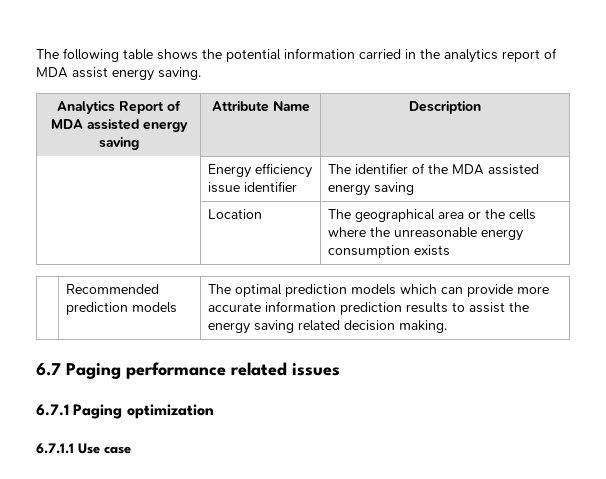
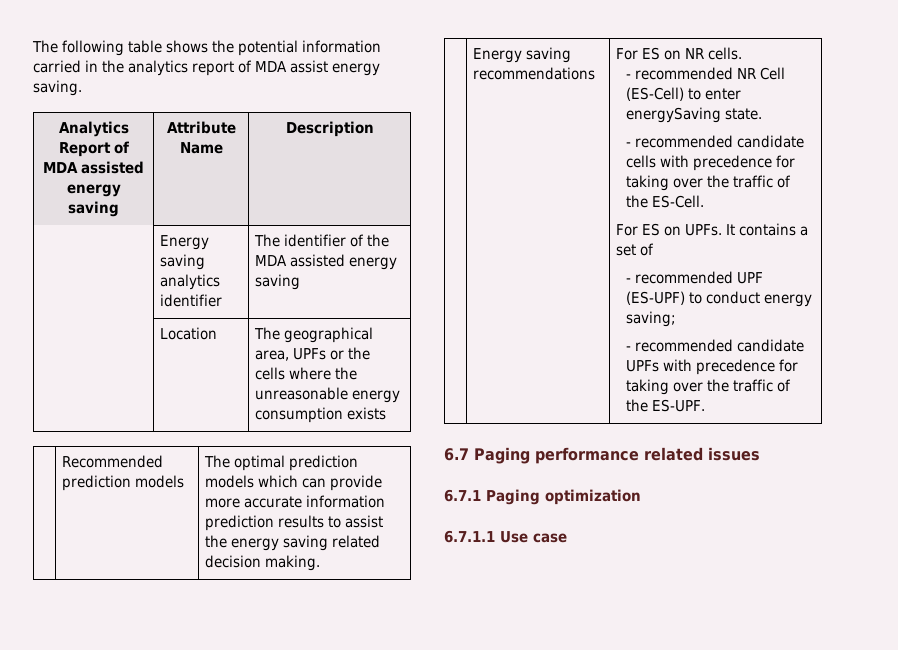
[254,163,312,178] [207,182,240,193] efficiency issue -> [160,254,206,270] [160,274,221,290] saving analytics
[437,211,464,219] area -> [255,348,327,361] area, UPFs
(447, 326) none -> [473,47,572,63] [473,67,596,80] [616,47,743,60] [626,67,786,80] [626,87,742,101] [626,107,763,123] [626,135,805,148] [626,155,796,171] [626,175,792,191] [626,195,705,208] [616,223,809,236] [616,243,655,256] [626,271,764,284] [626,291,813,307] [626,311,677,327] [626,339,805,352] [626,359,799,375] [626,379,792,395] [626,399,706,412] // | Energy saving recommendations | For ES on NR cells. // - recommended NR Cell (ES-Cell) to enter energySaving state. // - recommended candidate cells with precedence for taking over the traffic of the ES-Cell. // For ES on UPFs. It contains a set of // - recommended UPF (ES-UPF) to conduct energy saving; // - recommended candidate UPFs with precedence for taking over the traffic of the ES-UPF.

